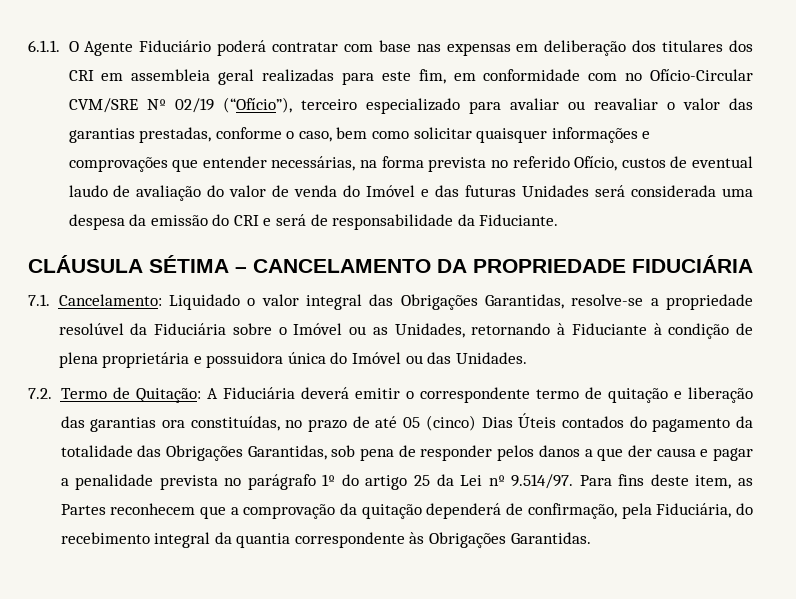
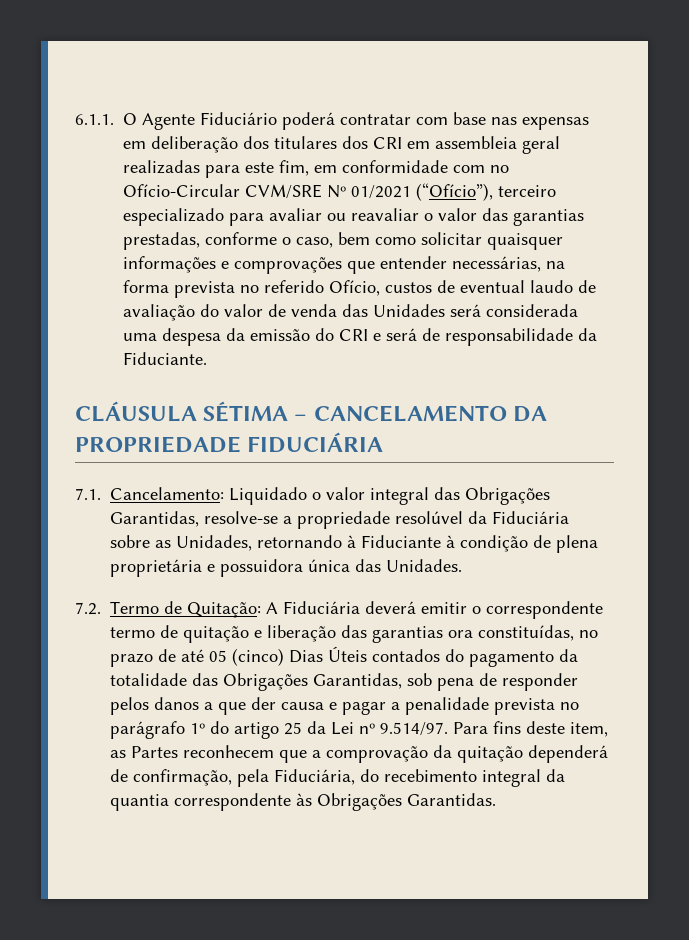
[174,98,214,113] 02/19 -> [351,185,412,199] 01/2021
[343,185,517,197] do Imóvel e das futuras -> [342,304,369,317] das
[278,323,366,335] o Imóvel ou -> (151, 541) none
[330,352,423,364] do Imóvel ou -> (351, 565) none

